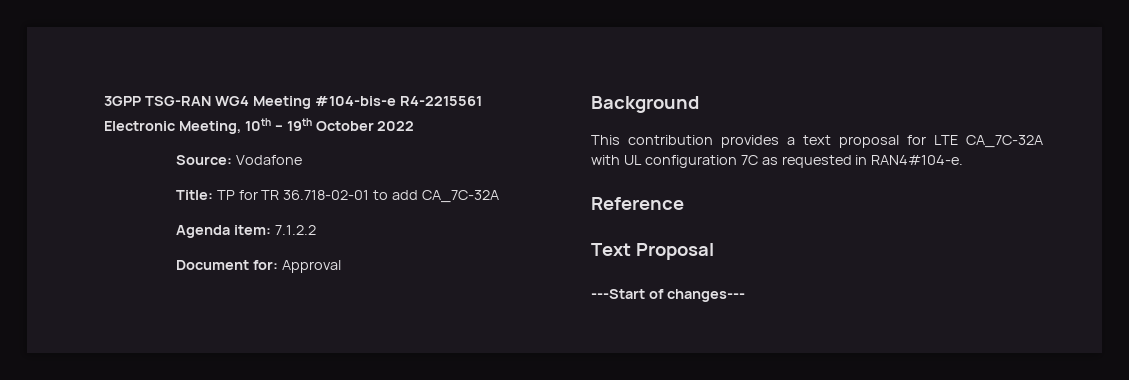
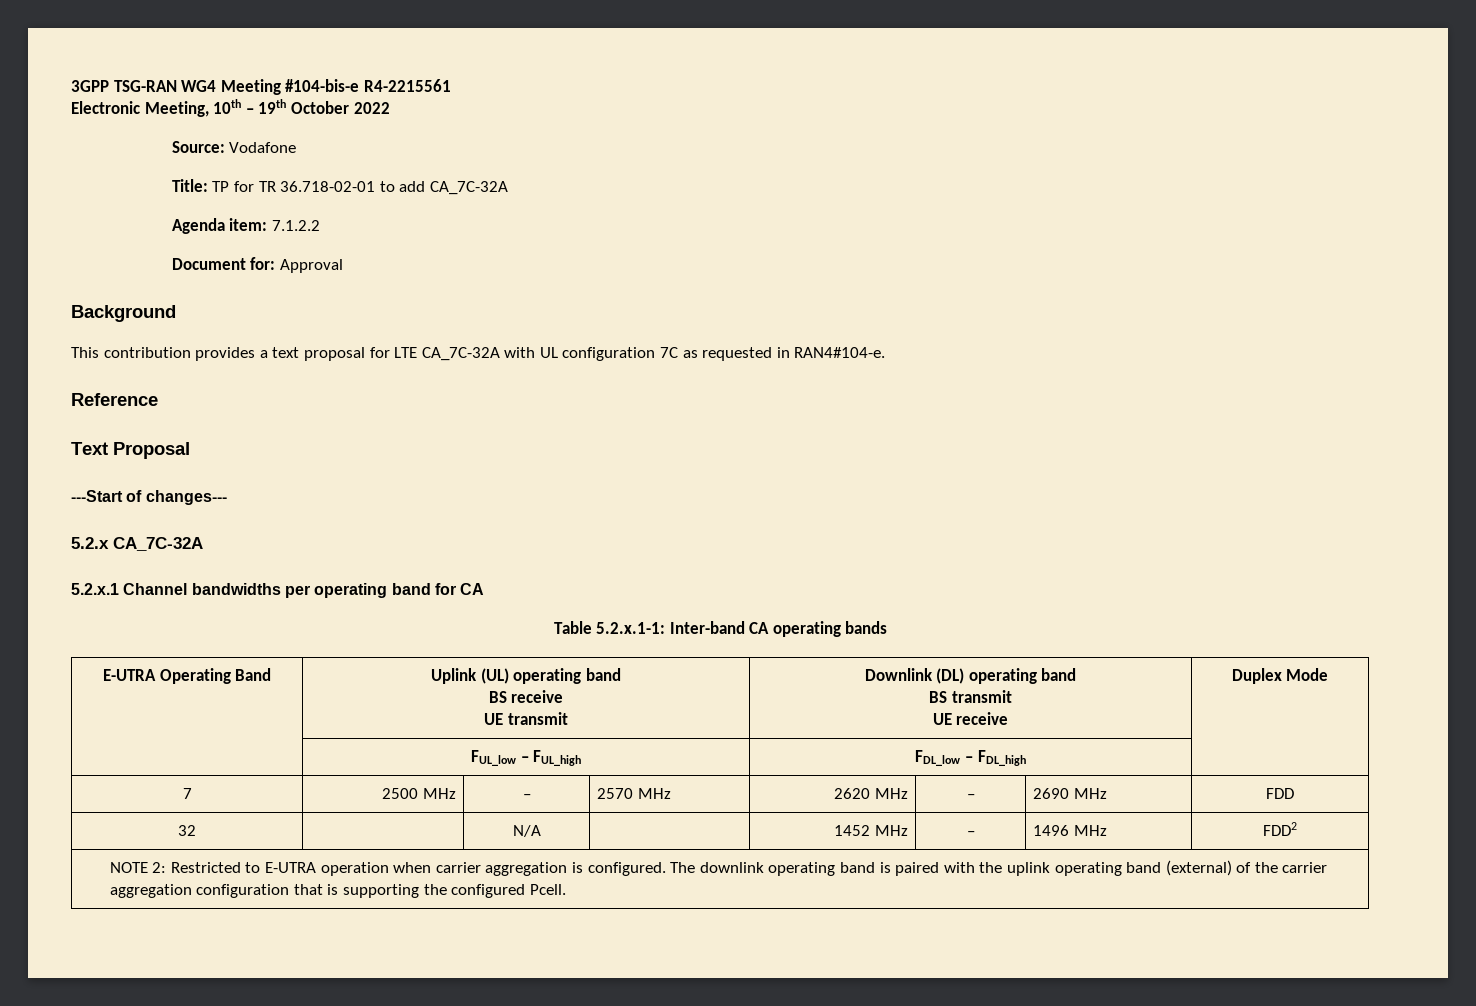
(745, 295) none -> [71,537,203,551] [71,583,485,598] [553,621,888,637] [102,668,272,684] [431,668,621,684] [488,690,564,703] [484,712,568,725] [864,668,1077,684] [929,690,1012,703] [932,712,1009,725] [1231,668,1329,684] [470,750,582,766] [915,750,1026,766] [182,788,192,799] [381,788,456,799] [522,794,531,799] [597,788,672,799] [833,788,908,799] [966,794,975,799] [1033,788,1108,799] [1266,788,1294,799] [178,825,196,836] [512,825,541,837] [833,825,908,836] [966,831,975,836] [1033,825,1108,836] [1263,822,1297,836] [109,860,1328,876] [109,884,566,898] // 5.2.x CA_7C-32A // 5.2.x.1 Channel bandwidths per operating band for CA // Table 5.2.x.1-1: Inter-band CA operating bands // E-UTRA Operating Band | Uplink (UL) operating band // BS receive // UE transmit | Downlink (DL) operating band // BS transmit // UE receive | Duplex Mode // | FUL_low – FUL_high | FDL_low – FDL_high | // 7 | 2500 MHz | – | 2570 MHz | 2620 MHz | – | 2690 MHz | FDD // 32 | | N/A | | 1452 MHz | – | 1496 MHz | FDD2 // NOTE 2: Restricted to E-UTRA operation when carrier aggregation is configured. The downlink operating band is paired with the uplink operating band (external) of the carrier aggregation configuration that is supporting the configured Pcell.

